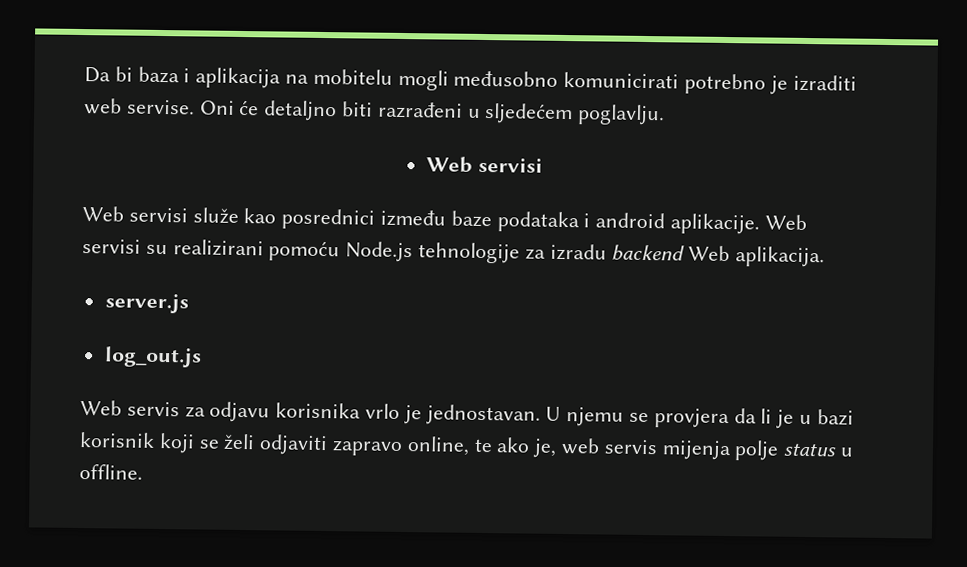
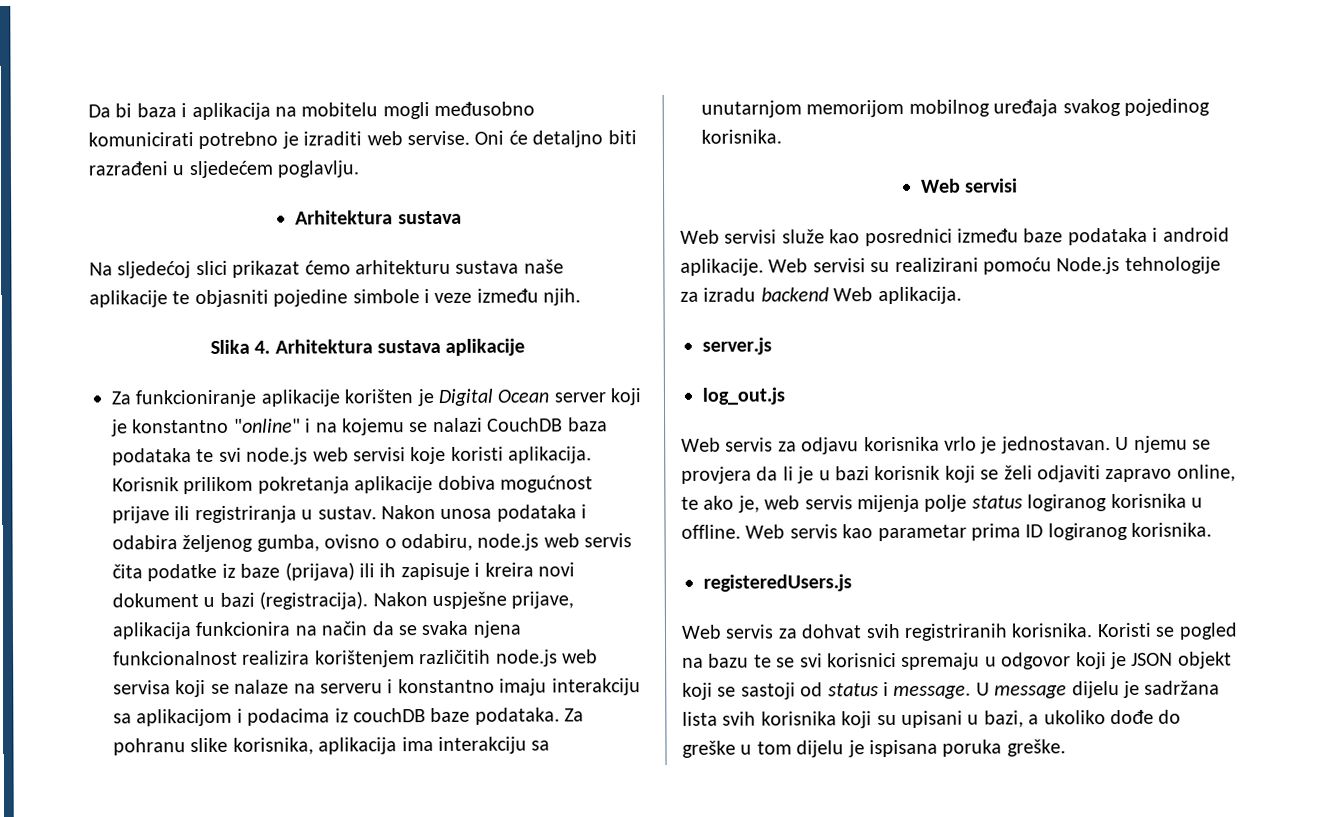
(666, 115) none -> [295,210,462,225] [89,259,564,279] [89,288,582,308] [209,338,526,356] [111,388,642,408] [111,417,608,437] [112,446,593,466] [112,475,593,495] [112,504,588,524] [112,533,633,553] [112,562,575,582] [112,591,575,610] [112,620,521,640] [113,649,598,668] [113,678,641,698] [113,707,585,727] [113,736,551,756] [701,98,1210,118] [701,129,782,144] // Arhitektura sustava // Na sljedećoj slici prikazat ćemo arhitekturu sustava naše aplikacije te objasniti pojedine simbole i veze između njih. // Slika 4. Arhitektura sustava aplikacije // Za funkcioniranje aplikacije korišten je Digital Ocean server koji je konstantno "online" i na kojemu se nalazi CouchDB baza podataka te svi node.js web servisi koje koristi aplikacija. Korisnik prilikom pokretanja aplikacije dobiva mogućnost prijave ili registriranja u sustav. Nakon unosa podataka i odabira željenog gumba, ovisno o odabiru, node.js web servis čita podatke iz baze (prijava) ili ih zapisuje i kreira novi dokument u bazi (registracija). Nakon uspješne prijave, aplikacija funkcionira na način da se svaka njena funkcionalnost realizira korištenjem različitih node.js web servisa koji se nalaze na serveru i konstantno imaju interakciju sa aplikacijom i podacima iz couchDB baze podataka. Za pohranu slike korisnika, aplikacija ima interakciju sa unutarnjom memorijom mobilnog uređaja svakog pojedinog korisnika.
[840,447,854,457] [79,464,143,480] u offline. -> [1027,493,1203,512] [681,522,1213,542] [703,574,852,592] [681,622,1238,641] [682,651,1232,670] [682,680,1221,700] [682,709,1182,729] [682,739,1066,758] logiranog korisnika u offline. Web servis kao parametar prima ID logiranog korisnika. // registeredUsers.js // Web servis za dohvat svih registriranih korisnika. Koristi se pogled na bazu te se svi korisnici spremaju u odgovor koji je JSON objekt koji se sastoji od status i message. U message dijelu je sadržana lista svih korisnika koji su upisani u bazi, a ukoliko dođe do greške u tom dijelu je ispisana poruka greške.

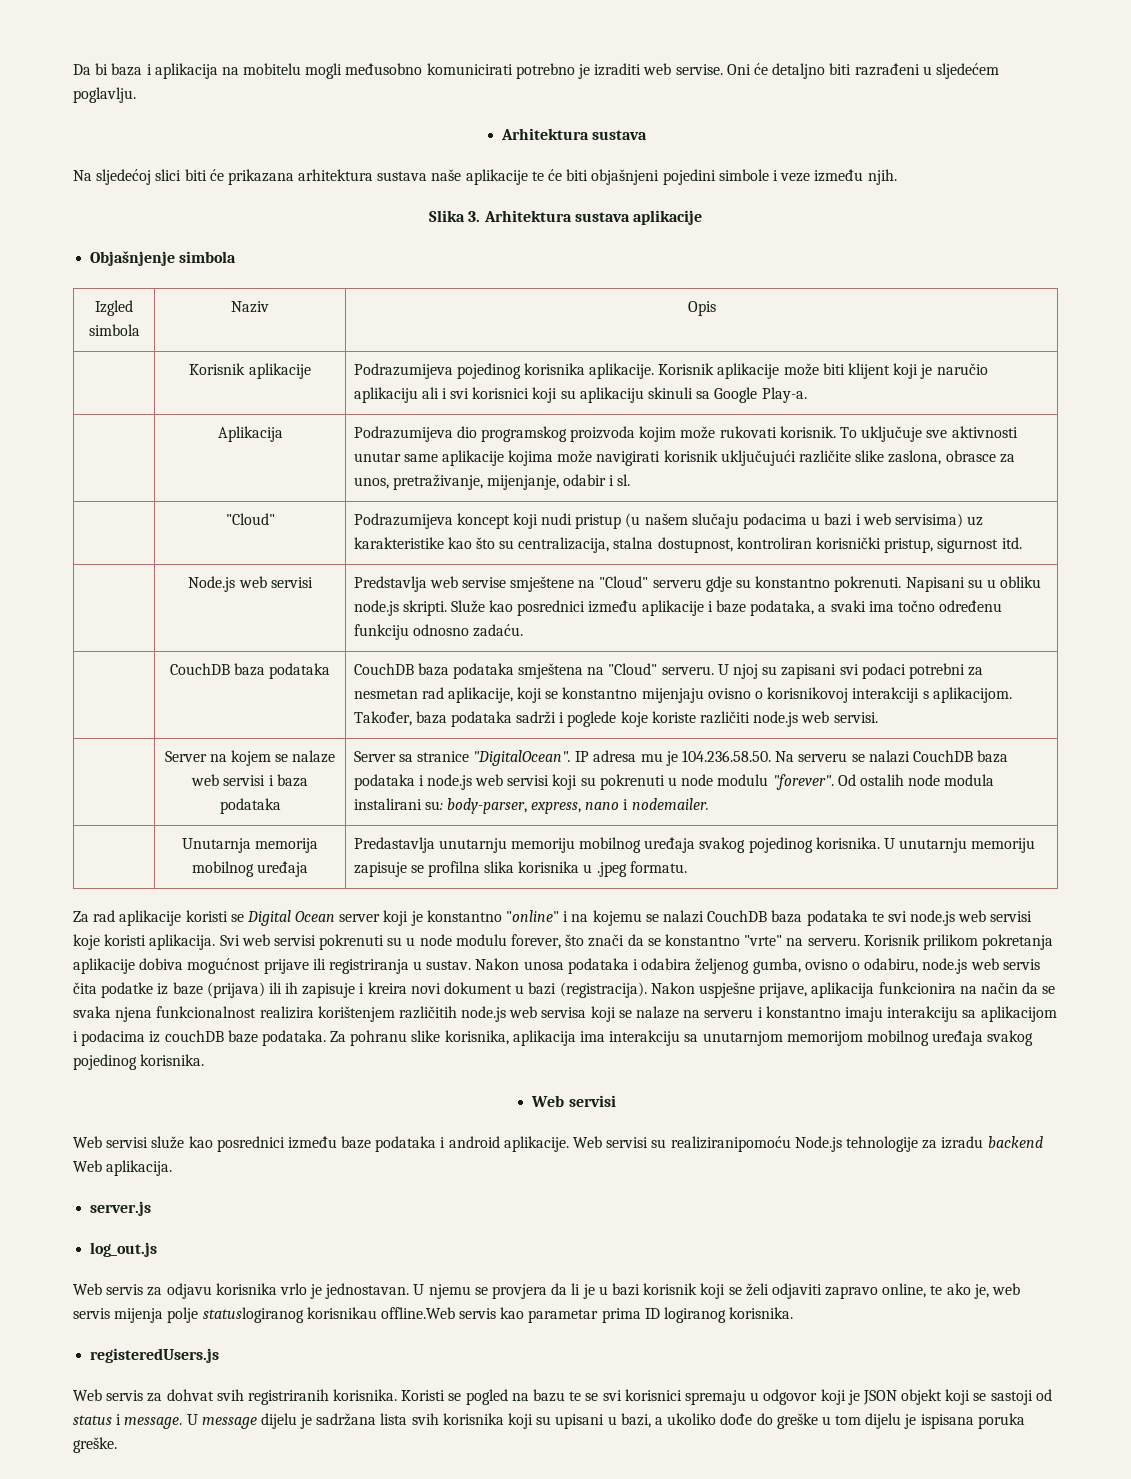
[232,259,564,278] [89,289,349,308] prikazat ćemo arhitekturu sustava naše aplikacije te objasniti pojedine -> [184,169,716,185] biti će prikazana arhitektura sustava naše aplikacije te će biti objašnjeni pojedini
[254,340,271,354] 4. -> [468,211,481,222] 3.
[111,389,434,408] Za funkcioniranje aplikacije korišten je -> [90,251,237,266] [95,300,133,316] [88,324,140,336] [231,301,269,313] [687,301,716,316] [189,363,311,379] [353,363,988,379] [353,387,807,403] [217,426,283,442] [353,426,1018,442] [353,450,1015,466] [353,474,631,490] [225,513,275,525] [353,513,984,529] [353,537,1022,553] [188,576,313,592] [353,576,1042,592] [353,600,1003,616] [353,624,523,640] [169,663,331,679] [353,663,984,679] [353,687,1012,703] [353,711,878,727] [164,750,336,766] [191,774,308,787] [219,798,281,814] [353,750,1009,766] [353,774,995,790] [353,798,709,814] [181,838,319,853] [191,861,309,877] [353,837,1036,853] [353,861,687,877] [73,910,244,926] Objašnjenje simbola // Izgled simbola | Naziv | Opis // | Korisnik aplikacije | Podrazumijeva pojedinog korisnika aplikacije. Korisnik aplikacije može biti klijent koji je naručio aplikaciju ali i svi korisnici koji su aplikaciju skinuli sa Google Play-a. // | Aplikacija | Podrazumijeva dio programskog proizvoda kojim može rukovati korisnik. To uključuje sve aktivnosti unutar same aplikacije kojima može navigirati korisnik uključujući različite slike zaslona, obrasce za unos, pretraživanje, mijenjanje, odabir i sl. // | "Cloud" | Podrazumijeva koncept koji nudi pristup (u našem slučaju podacima u bazi i web servisima) uz karakteristike kao što su centralizacija, stalna dostupnost, kontroliran korisnički pristup, sigurnost itd. // | Node.js web servisi | Predstavlja web servise smještene na "Cloud" serveru gdje su konstantno pokrenuti. Napisani su u obliku node.js skripti. Služe kao posrednici između aplikacije i baze podataka, a svaki ima točno određenu funkciju odnosno zadaću. // | CouchDB baza podataka | CouchDB baza podataka smještena na "Cloud" serveru. U njoj su zapisani svi podaci potrebni za nesmetan rad aplikacije, koji se konstantno mijenjaju ovisno o korisnikovoj interakciji s aplikacijom. Također, baza podataka sadrži i poglede koje koriste različiti node.js web servisi. // | Server na kojem se nalaze web servisi i baza podataka | Server sa stranice "DigitalOcean". IP adresa mu je 104.236.58.50. Na serveru se nalazi CouchDB baza podataka i node.js web servisi koji su pokrenuti u node modulu "forever". Od ostalih node modula instalirani su: body-parser, express, nano i nodemailer. // | Unutarnja memorija mobilnog uređaja | Predastavlja unutarnju memoriju mobilnog uređaja svakog pojedinog korisnika. U unutarnju memoriju zapisuje se profilna slika korisnika u .jpeg formatu. // Za rad aplikacije koristi se
(593, 455) none -> [219,934,860,950] Svi web servisi pokrenuti su u node modulu forever, što znači da se konstantno "vrte" na serveru.
[894,257,1052,275] realizirani pomoću -> [670,1136,791,1152] realiziranipomoću
[971,493,1203,512] [681,524,786,539] status logiranog korisnika u offline. Web -> [202,1307,455,1323] statuslogiranog korisnikau offline.Web

